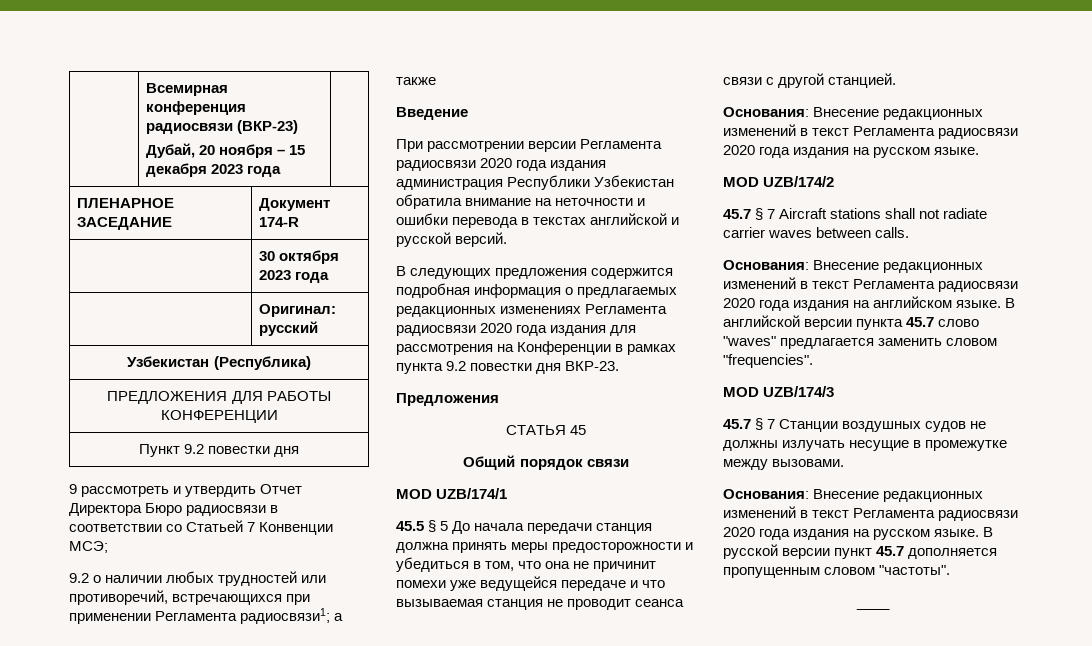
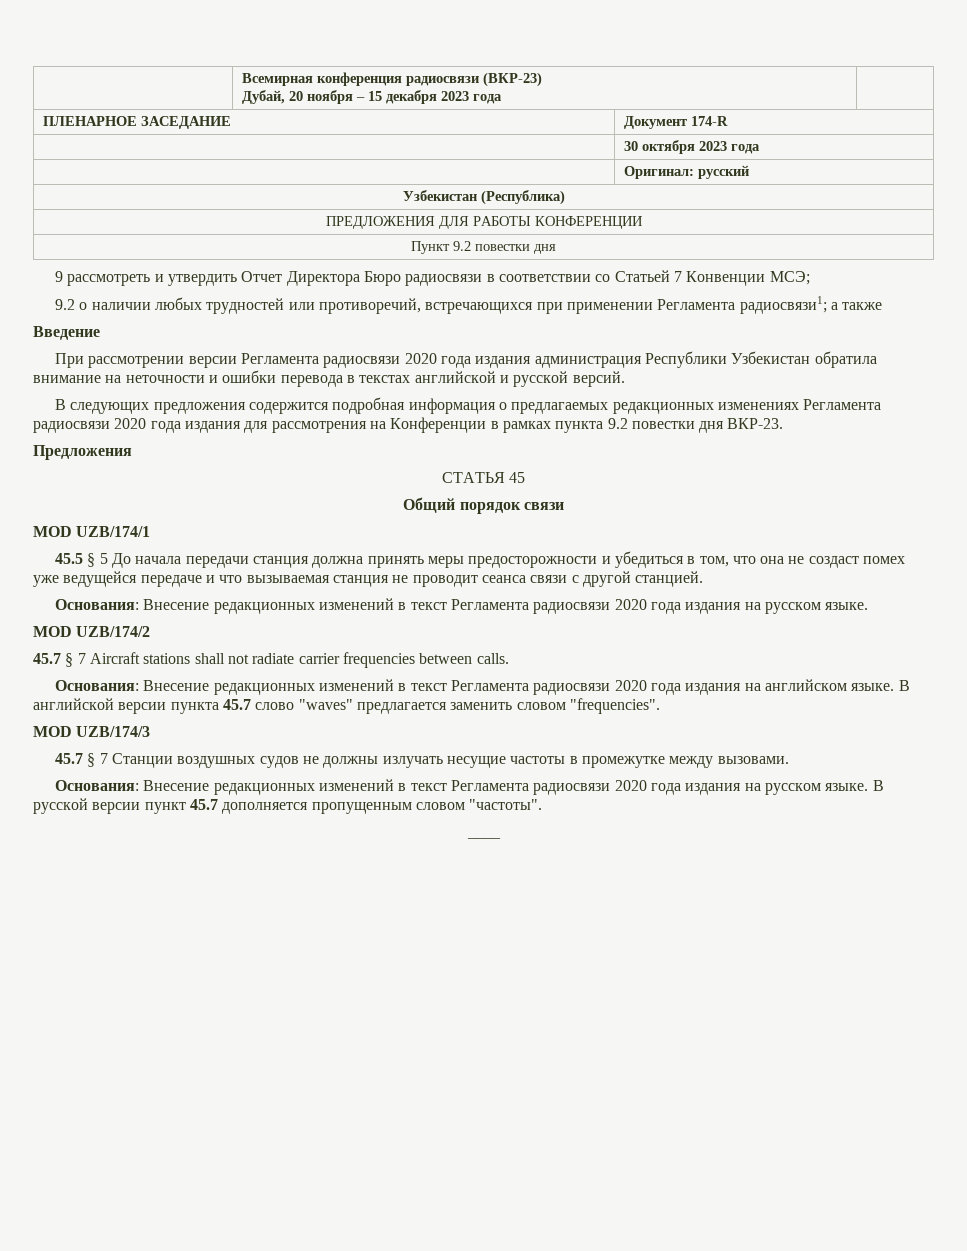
[593,561,657,572] [396,580,446,588] причинит помехи -> [808,556,906,568] создаст помех
[768,230,813,238] waves -> [342,652,415,668] frequencies
(910, 445) none -> [510,756,566,764] частоты

